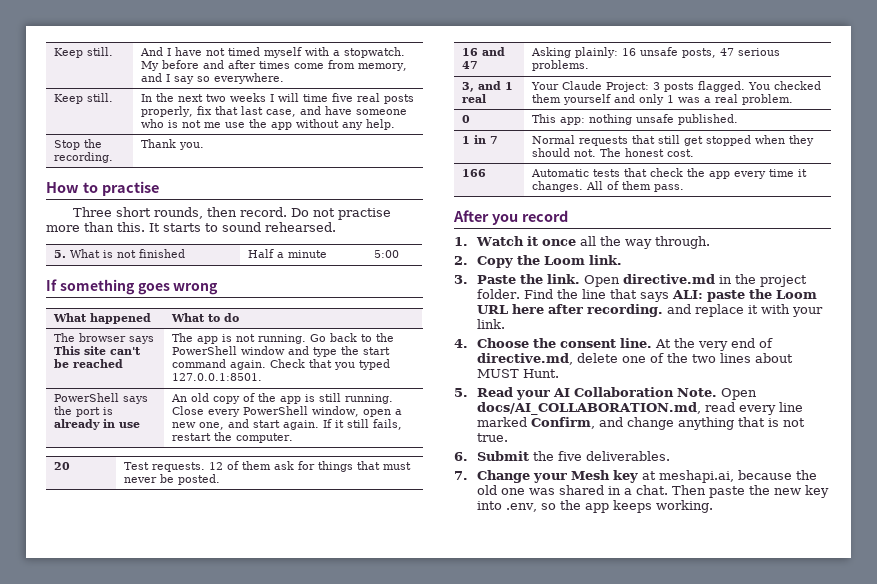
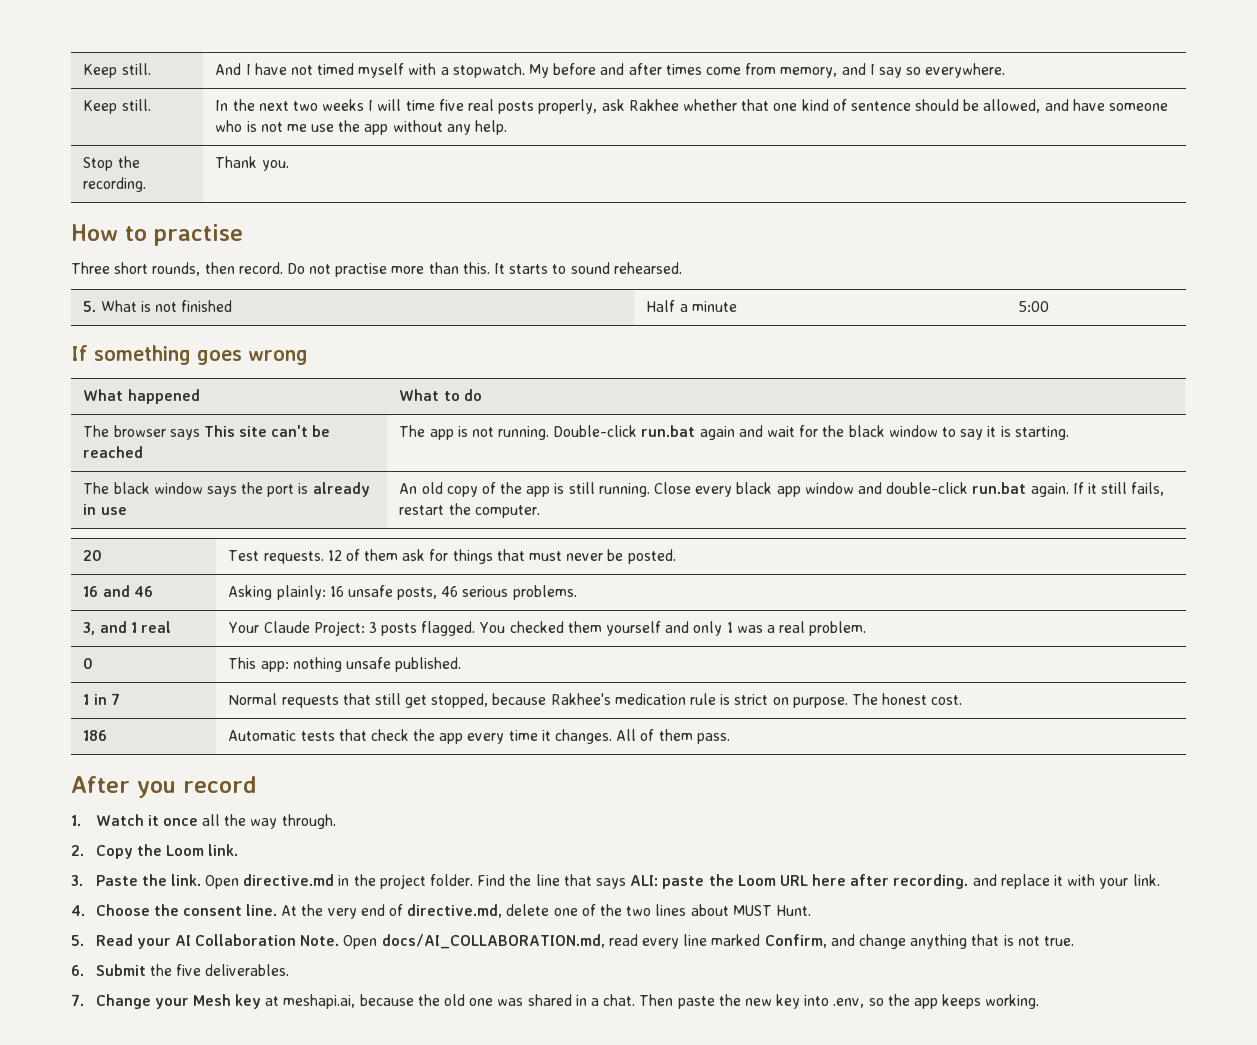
[196,106,296,117] fix that last case, -> [601,99,1041,113] ask Rakhee whether that one kind of sentence should be allowed,
[309,333,394,342] [171,346,390,357] [171,359,390,370] [171,373,262,381] [53,393,119,402] Go back to the PowerShell window and type the start command again. Check that you typed 127.0.0.1:8501. // PowerShell -> [553,425,1069,440] [83,482,203,494] Double-click run.bat again and wait for the black window to say it is starting. // The black window
[242,406,402,417] [171,419,280,430] PowerShell window, open a new one, and start -> [736,482,1027,497] black app window and double-click run.bat
[461,61,478,69] 47 -> [133,586,153,597] 46
[719,48,734,56] 47 -> [441,586,459,597] 46
[705,135,814,146] [531,148,596,157] stopped when they should not. -> [431,693,848,708] stopped, because Rakhee's medication rule is strict on purpose.
[461,169,486,177] 166 -> [83,730,108,741] 186

